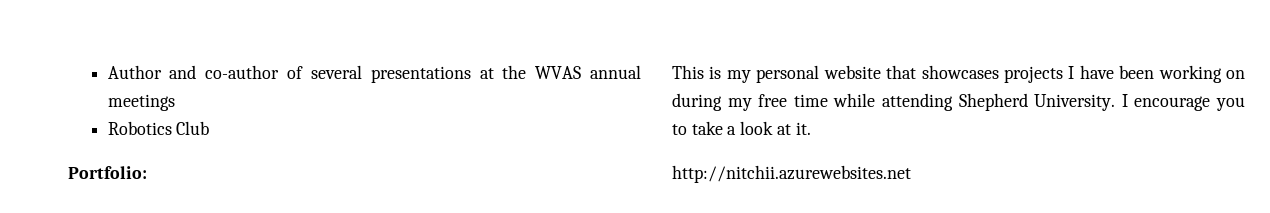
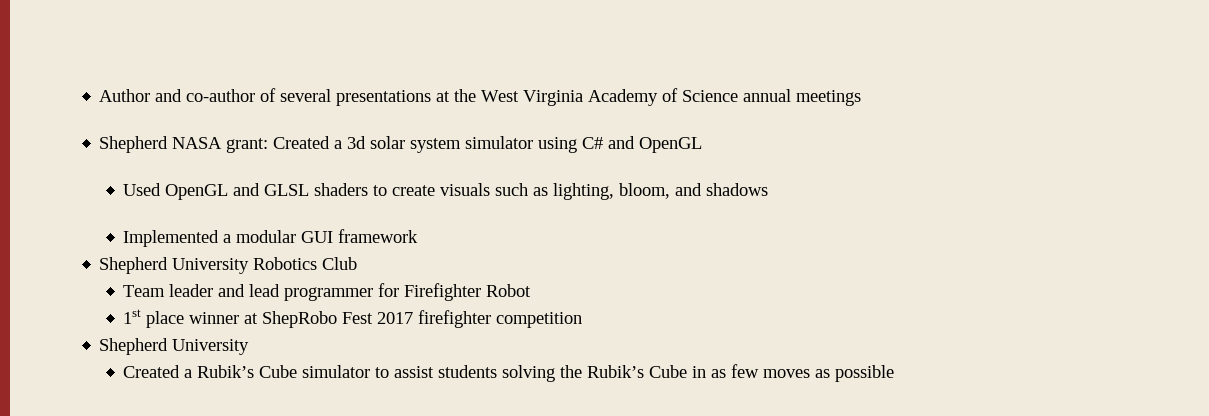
[535,65,641,79] [107,94,175,111] [107,121,210,135] [68,166,147,179] [672,65,1245,83] [672,93,1245,111] [672,121,811,135] [672,165,911,183] WVAS annual meetings // Robotics Club // Portfolio: // This is my personal website that showcases projects I have been working on during my free time while attending Shepherd University. I encourage you to take a look at it. // http://nitchii.azurewebsites.net -> [481,88,862,106] [99,136,703,153] [123,183,769,200] [123,229,419,247] [99,257,358,274] [123,283,532,301] [123,309,583,328] [99,338,250,355] [123,364,895,382] West Virginia Academy of Science annual meetings // Shepherd NASA grant: Created a 3d solar system simulator using C# and OpenGL // Used OpenGL and GLSL shaders to create visuals such as lighting, bloom, and shadows // Implemented a modular GUI framework // Shepherd University Robotics Club // Team leader and lead programmer for Firefighter Robot // 1st place winner at ShepRobo Fest 2017 firefighter competition // Shepherd University // Created a Rubik’s Cube simulator to assist students solving the Rubik’s Cube in as few moves as possible

